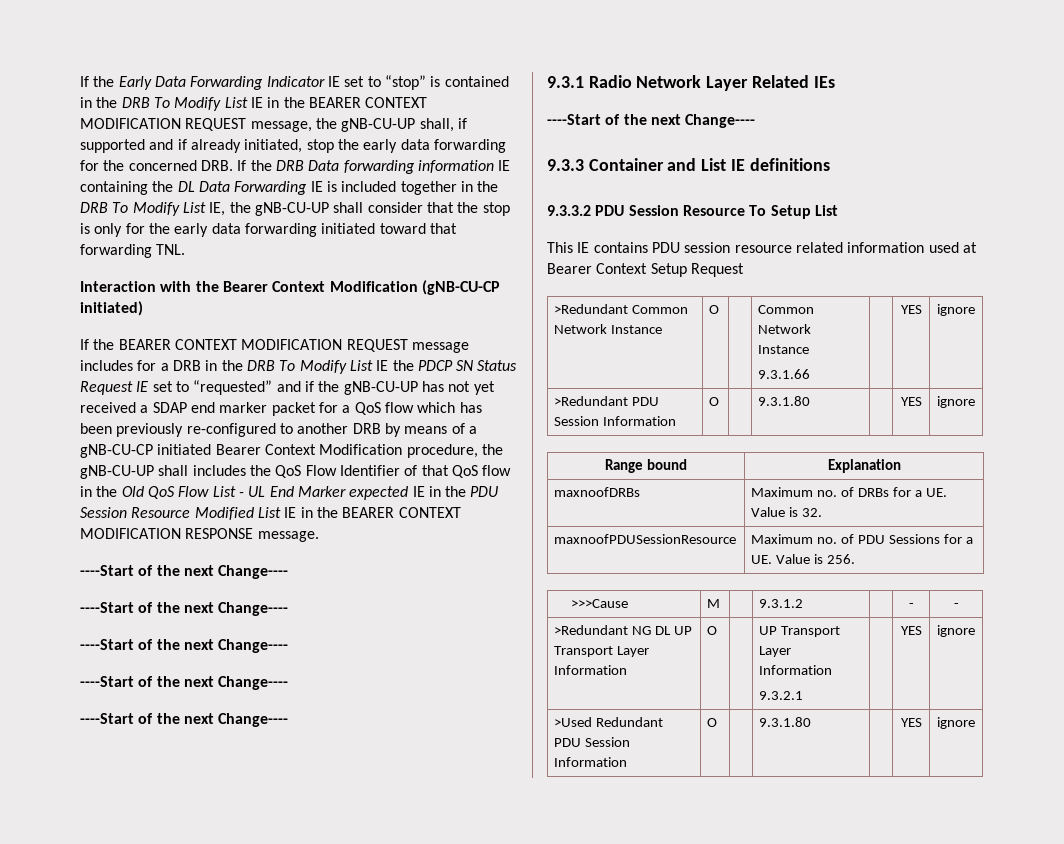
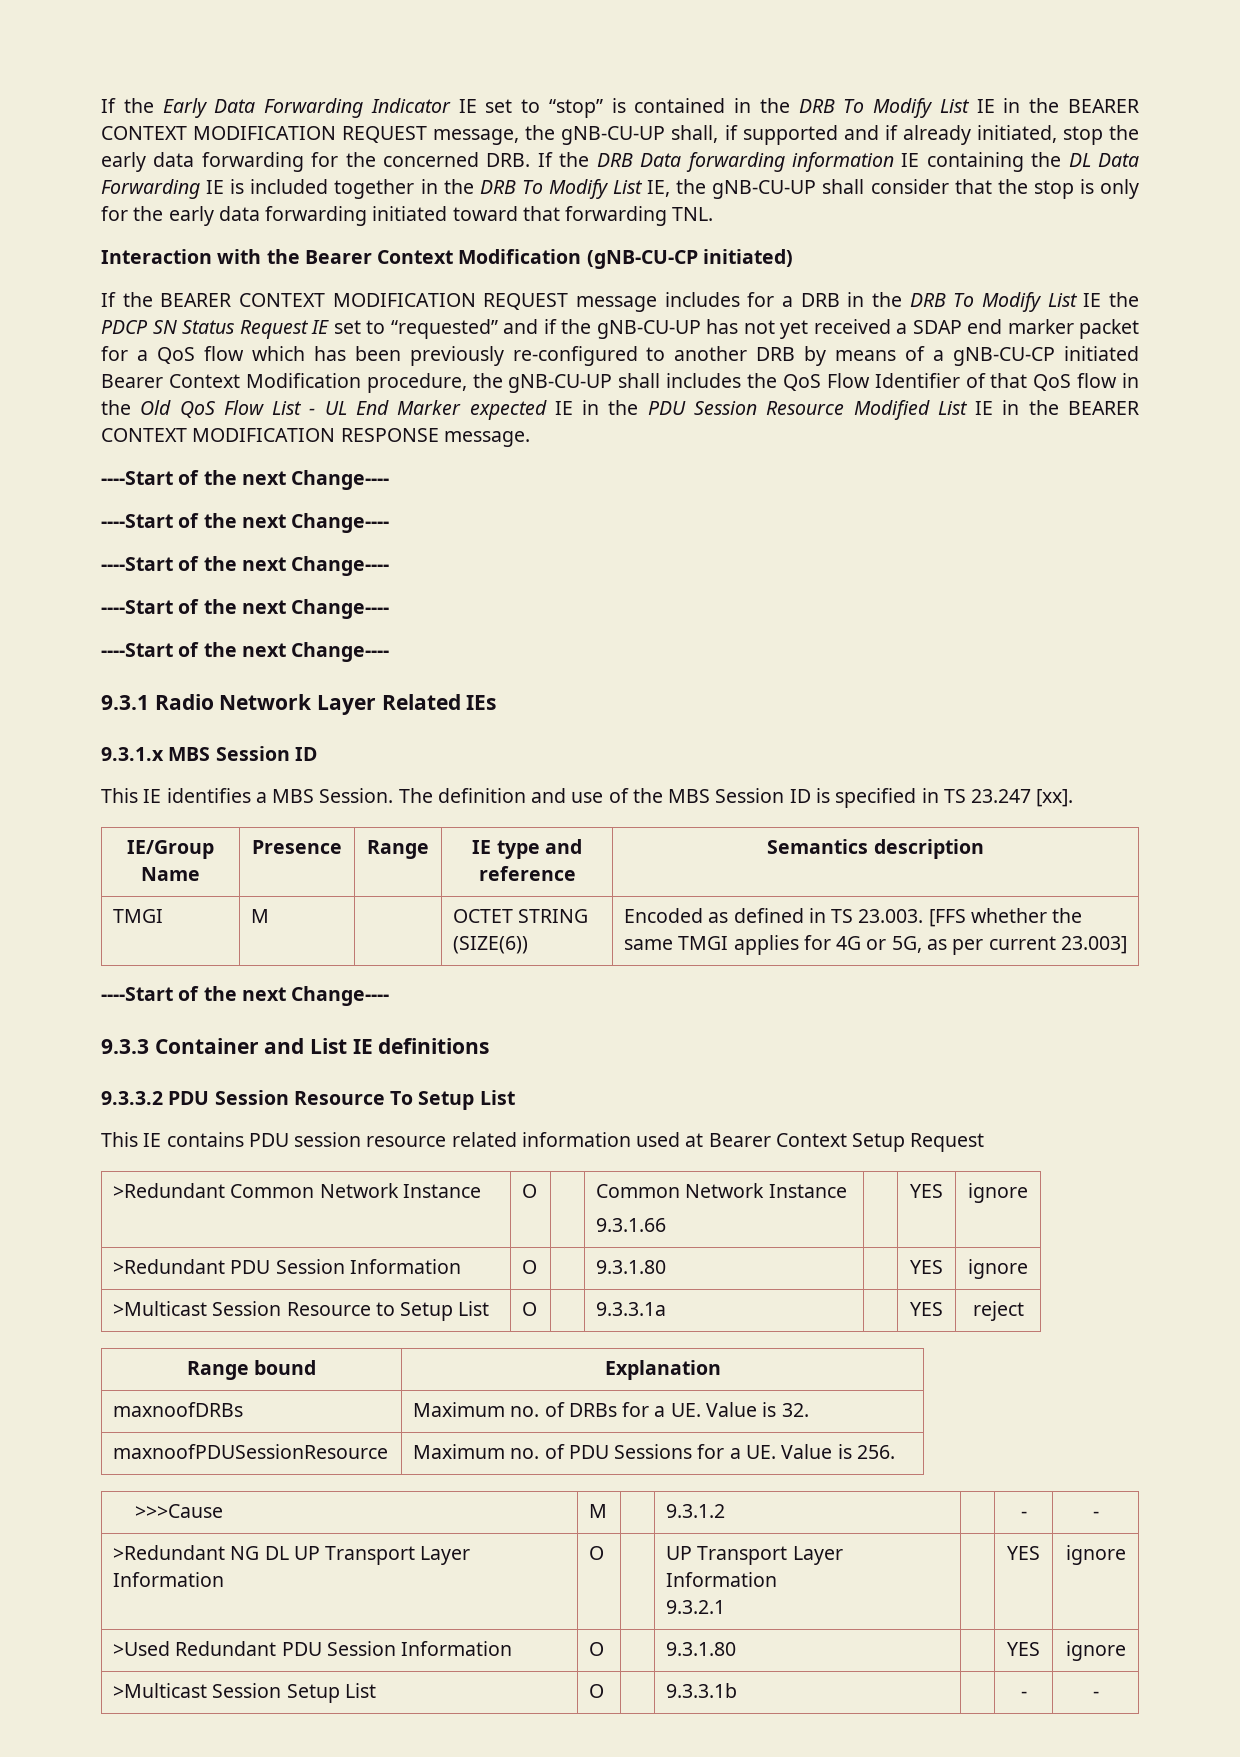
(835, 82) none -> [101,746,317,761] [101,788,1074,808] [127,840,214,859] [141,867,200,881] [252,840,342,854] [367,840,429,859] [472,839,582,859] [478,866,576,881] [767,839,984,859] [113,909,164,923] [251,909,270,923] [453,909,589,923] [453,936,529,954] [624,908,1083,927] [624,935,1127,955] // 9.3.1.x MBS Session ID // This IE identifies a MBS Session. The definition and use of the MBS Session ID is specified in TS 23.247 [xx]. // IE/Group Name | Presence | Range | IE type and reference | Semantics description // TMGI | M | | OCTET STRING (SIZE(6)) | Encoded as defined in TS 23.003. [FFS whether the same TMGI applies for 4G or 5G, as per current 23.003]
(975, 402) none -> [113,1301,490,1321] [522,1302,538,1316] [596,1302,667,1316] [910,1302,943,1316] [972,1301,1024,1321] // >Multicast Session Resource to Setup List | O | | 9.3.3.1a | | YES | reject
(975, 723) none -> [113,1683,376,1703] [589,1684,605,1698] [666,1683,738,1698] [1020,1691,1027,1698] [1092,1691,1099,1698] // >Multicast Session Setup List | O | | 9.3.3.1b | | - | -

